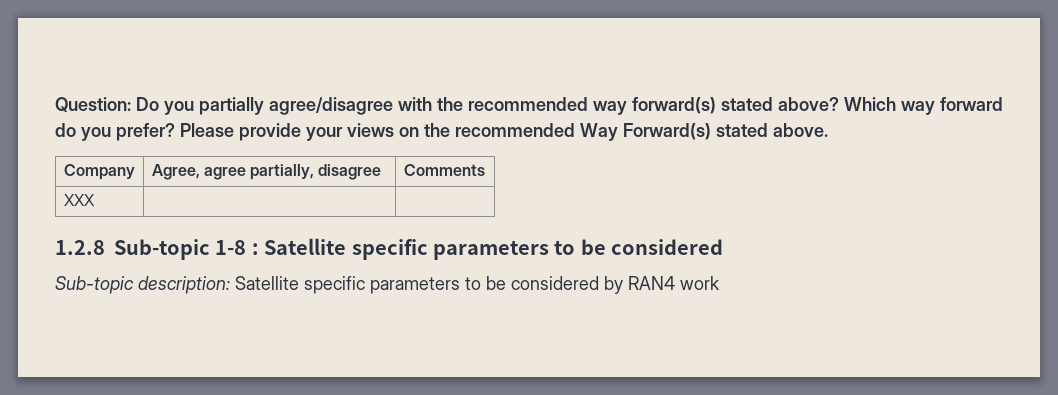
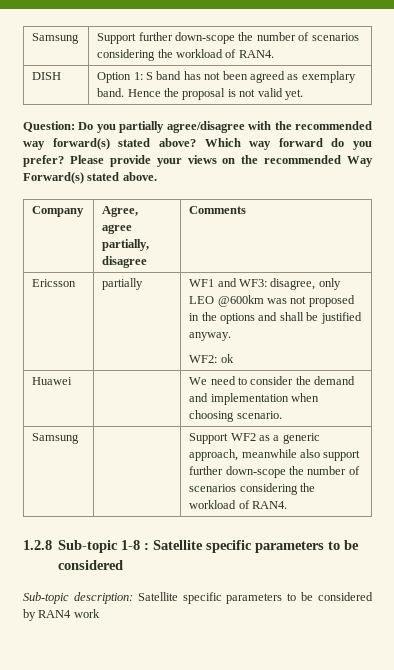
(55, 104) none -> [32,33,80,44] [97,32,359,44] [97,49,274,61] [32,72,62,80] [97,71,356,83] [97,88,303,100] Samsung | Support further down-scope the number of scenarios considering the workload of RAN4. // DISH | Option 1: S band has not been agreed as exemplary band. Hence the proposal is not valid yet. //
[63,194,95,206] XXX | | -> [32,279,77,287] [102,278,144,290] [189,278,341,290] [189,295,355,307] [189,312,362,324] [189,332,232,341] [189,354,234,363] [32,377,73,385] [189,376,356,385] [189,393,320,405] [189,410,282,422] [32,433,80,444] [189,433,320,444] [189,449,361,461] [189,466,360,478] [189,483,316,495] [189,500,288,509] Ericsson | partially | WF1 and WF3: disagree, only LEO @600km was not proposed in the options and shall be justified anyway. // WF2: ok // Huawei | | We need to consider the demand and implementation when choosing scenario. // Samsung | | Support WF2 as a generic approach, meanwhile also support further down-scope the number of scenarios considering the workload of RAN4.

